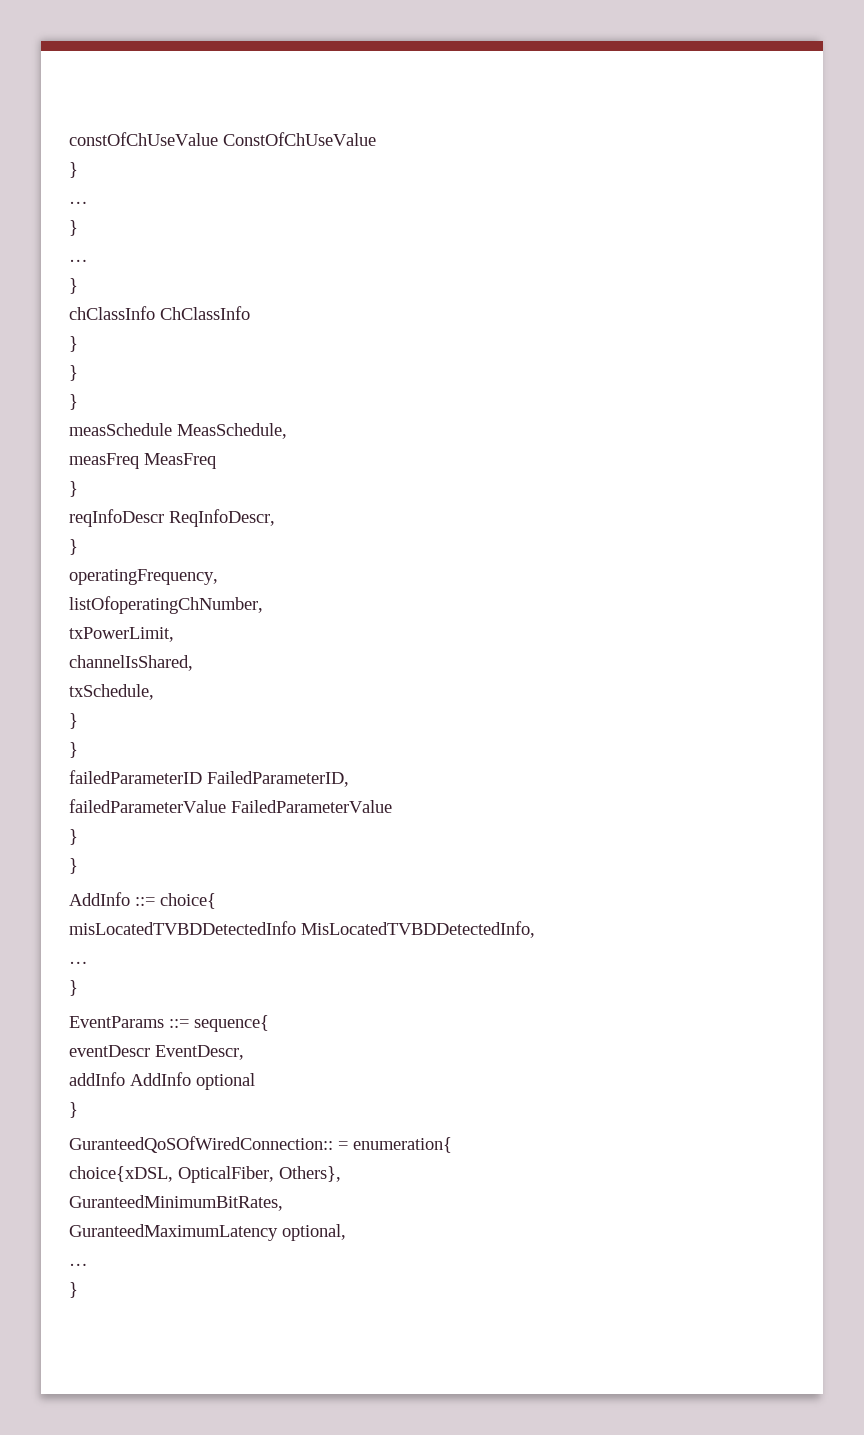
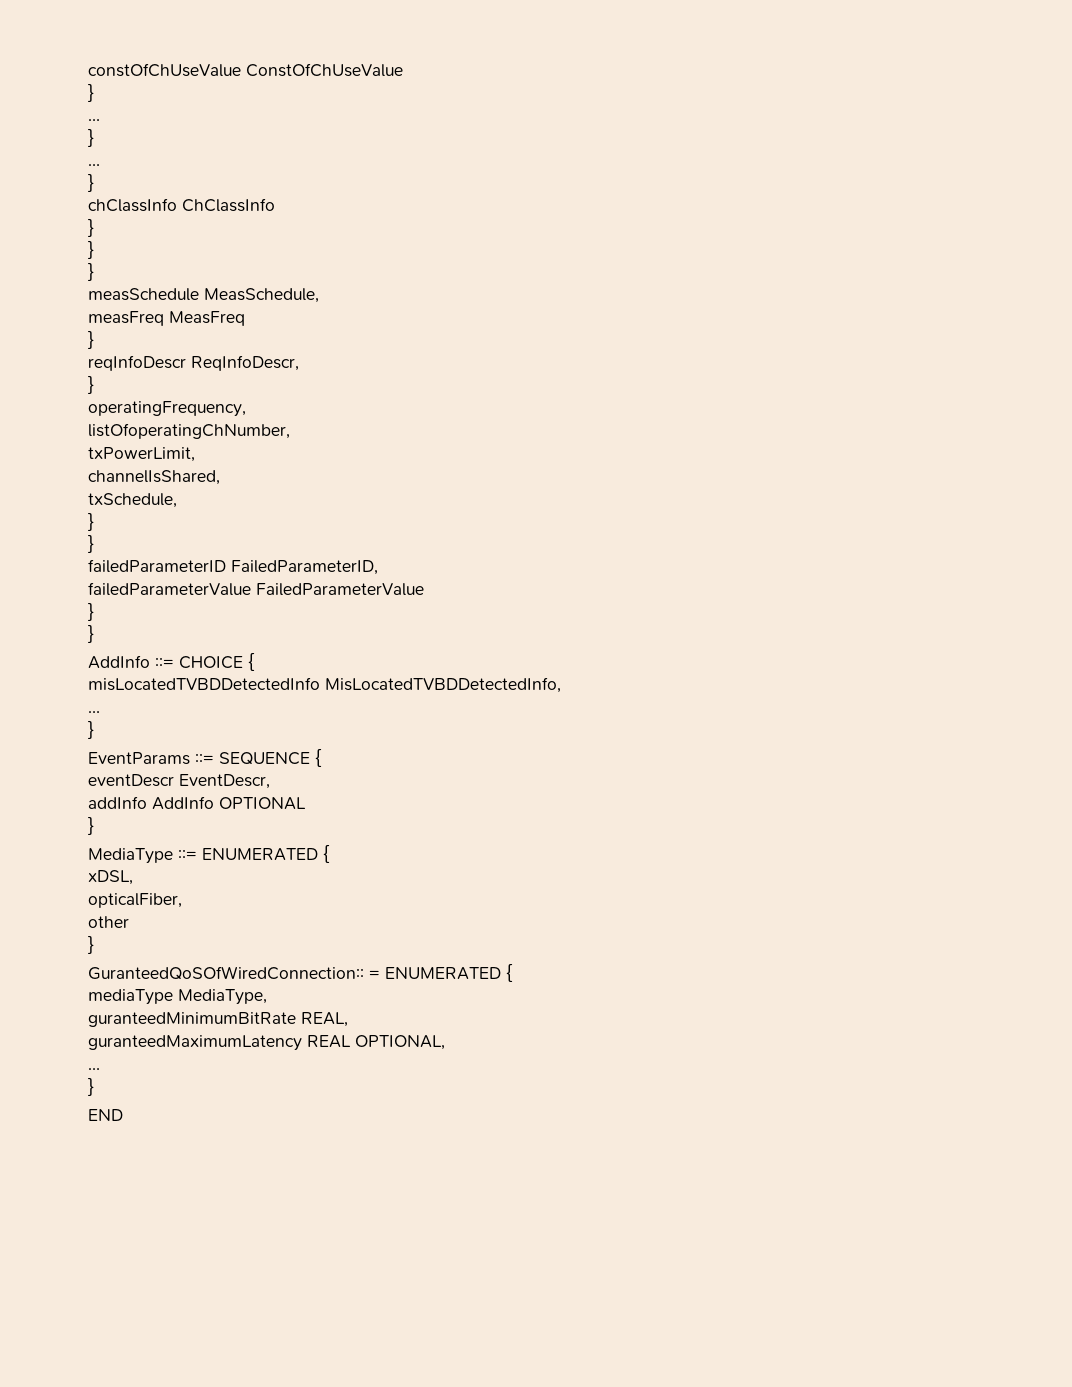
[160,893,216,909] choice{ -> [179,653,255,671] CHOICE {
[194,1015,269,1032] sequence{ -> [219,749,322,767] SEQUENCE {
[196,1073,255,1090] [69,1102,78,1118] [69,1136,452,1153] [69,1166,341,1183] [69,1195,283,1211] [69,1224,346,1241] [69,1263,88,1266] [69,1282,78,1298] optional // } // GuranteedQoSOfWiredConnection:: = enumeration{ // choice{xDSL, OpticalFiber, Others}, // GuranteedMinimumBitRates, // GuranteedMaximumLatency optional, // … // } -> [219,797,306,810] [88,817,94,835] [88,845,330,864] [88,870,133,885] [88,893,182,908] [88,916,129,928] [88,936,94,954] [88,964,513,982] [88,989,267,1005] [88,1012,348,1027] [88,1035,445,1051] [88,1068,100,1070] [88,1078,94,1096] [88,1109,123,1121] OPTIONAL // } // MediaType ::= ENUMERATED { // xDSL, // opticalFiber, // other // } // GuranteedQoSOfWiredConnection:: = ENUMERATED { // mediaType MediaType, // guranteedMinimumBitRate REAL, // guranteedMaximumLatency REAL OPTIONAL, // … // } // END

